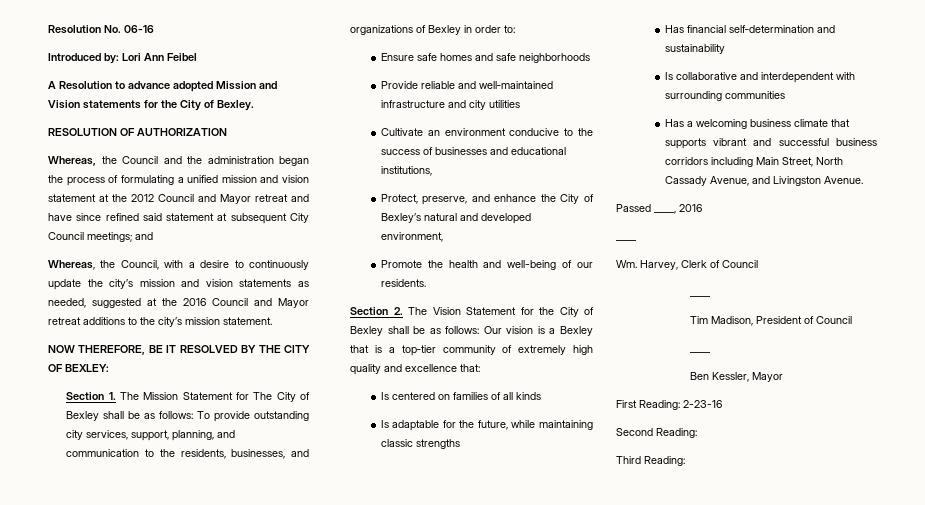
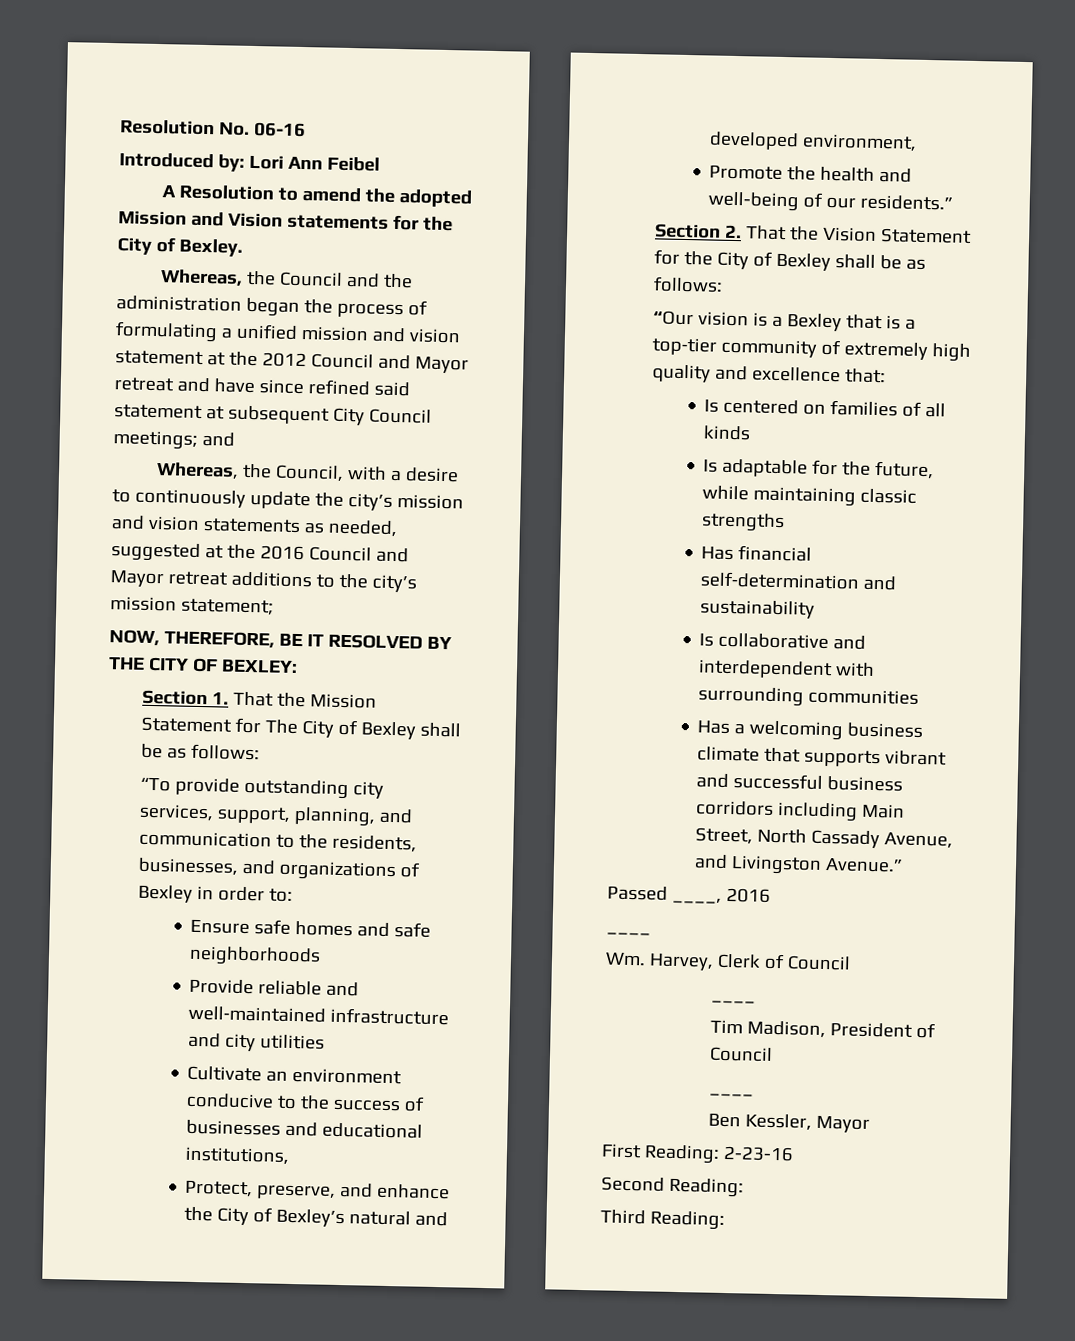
[128,81,170,89] advance -> [301,187,395,203] amend the
[48,128,227,136] // RESOLUTION OF AUTHORIZATION -> (243, 247) none
[223,317,272,325] [48,345,75,353] statement. // NOW -> [180,598,274,616] [109,629,160,647] statement; // NOW,
[120,392,140,400] The -> [232,691,306,708] That the
[197,411,211,419] To -> [139,777,171,792] // “To
[380,279,426,287] residents. -> [860,194,954,211] residents.”
[408,307,428,315] The -> [745,225,819,241] That the
[483,326,502,334] Our -> [652,310,694,326] // “Our
[823,176,863,184] Avenue. -> [825,858,904,873] Avenue.”

